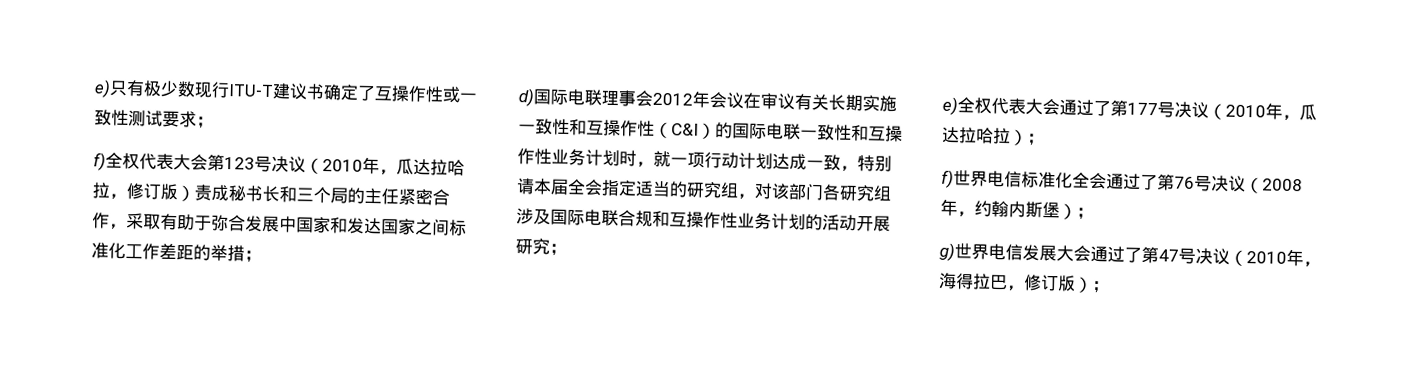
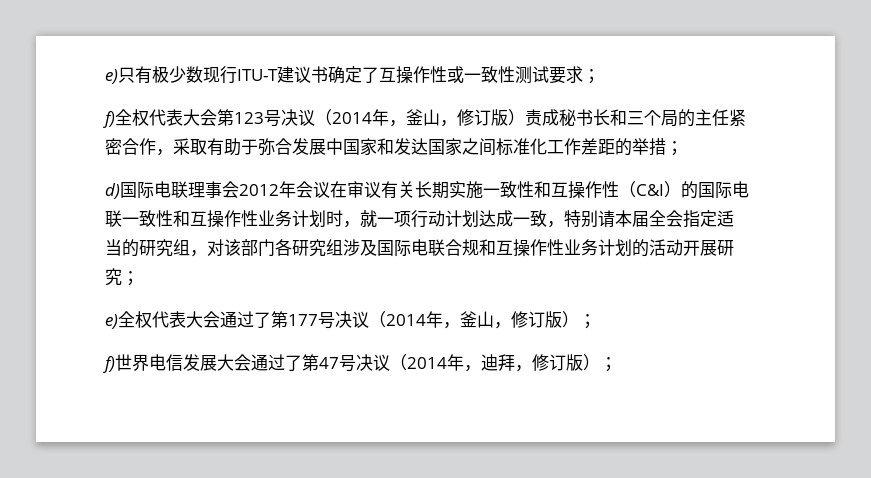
[322,156,465,176] [92,182,110,199] 2010年，瓜达拉哈拉 -> [332,109,440,127] 2014年，釜山
[1225,102,1317,122] [941,126,1011,145] 2010年，瓜达拉哈拉 -> [386,311,562,329] 2014年，釜山，修订版
[1021,171,1303,194] [940,198,1094,220] [939,242,1023,262] 标准化全会通过了第76号决议（2008年，约翰内斯堡）； // g)世界电信 -> (183, 362) none
[1246,248,1321,268] [938,272,1008,291] 2010年，海得拉巴 -> [407,354,515,372] 2014年，迪拜

